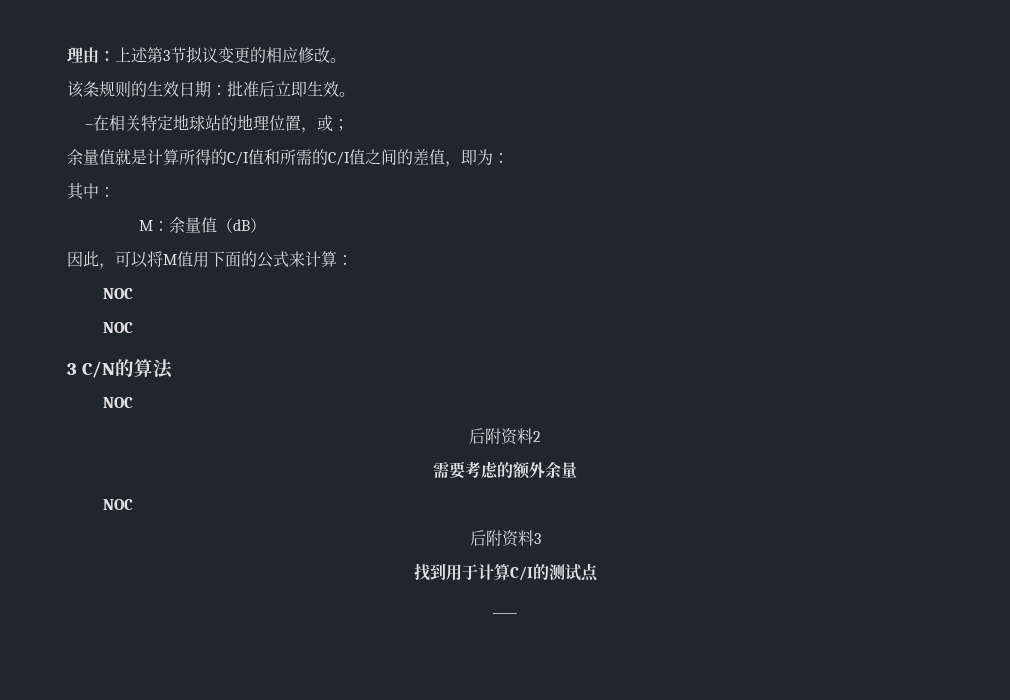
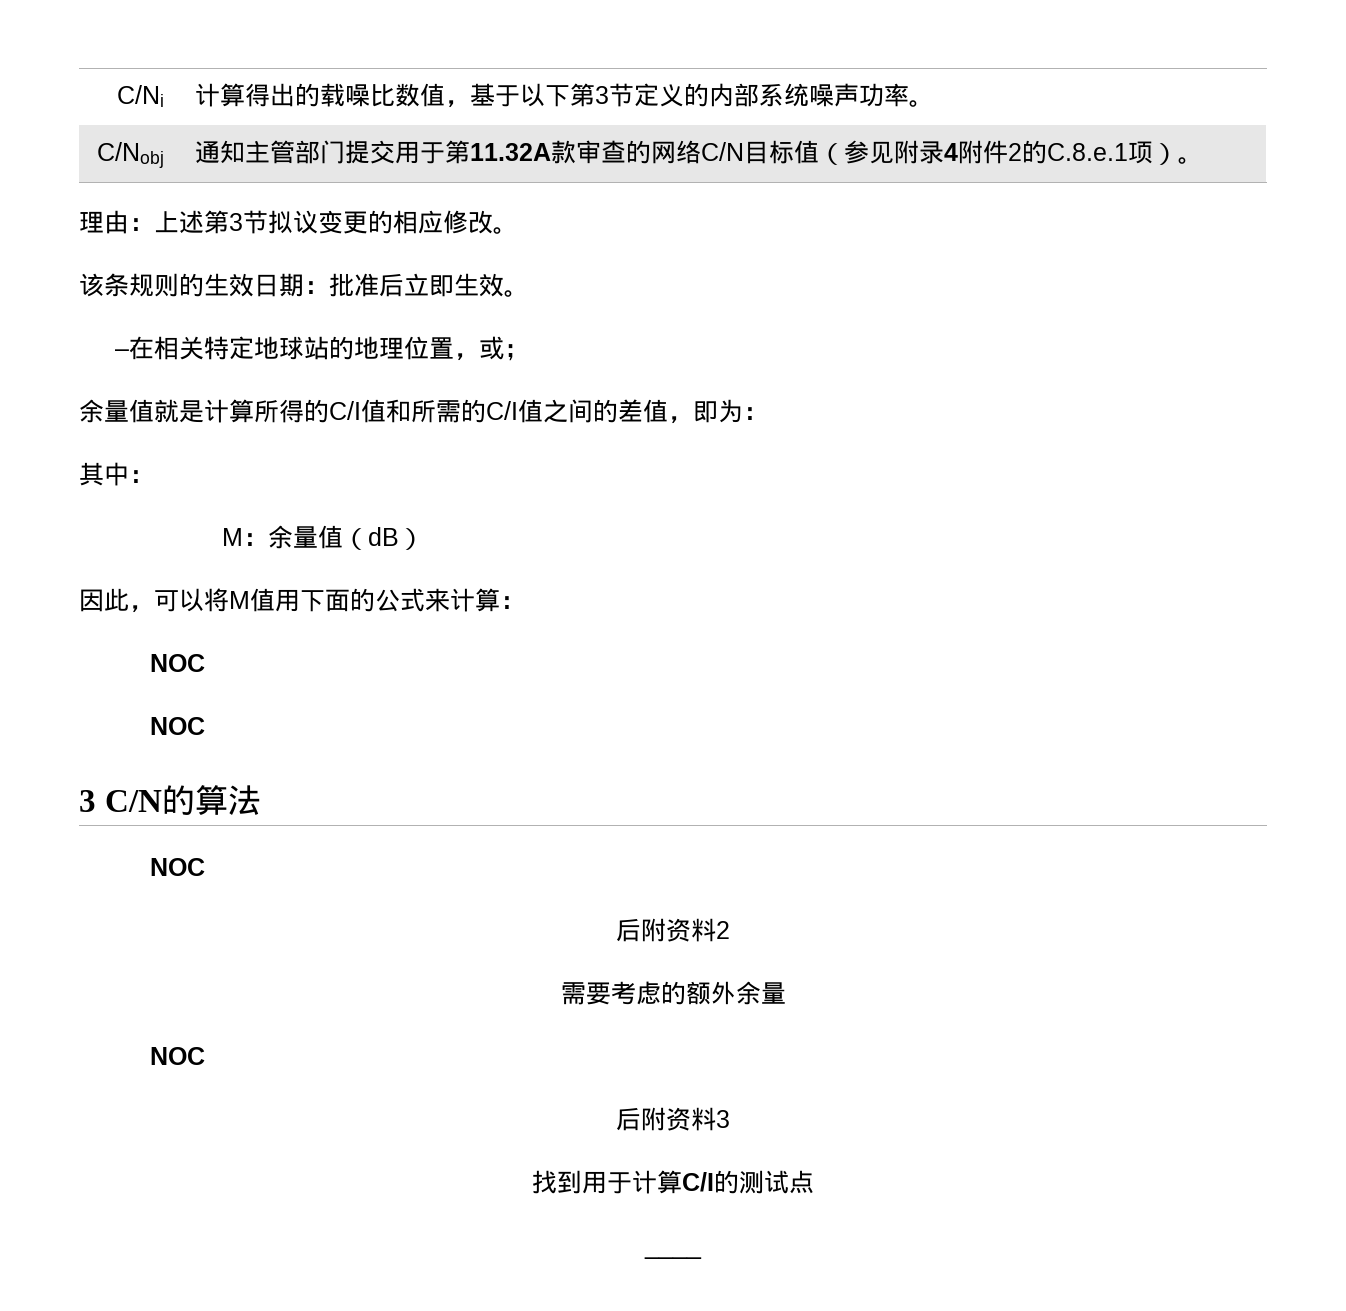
(67, 55) none -> [116,85,164,107] [195,83,935,108] [96,142,164,168] [195,140,1204,165] C/Ni | 计算得出的载噪比数值，基于以下第3节定义的内部系统噪声功率。 // C/Nobj | 通知主管部门提交用于第11.32A款审查的网络C/N目标值（参见附录4附件2的C.8.e.1项）。 //

